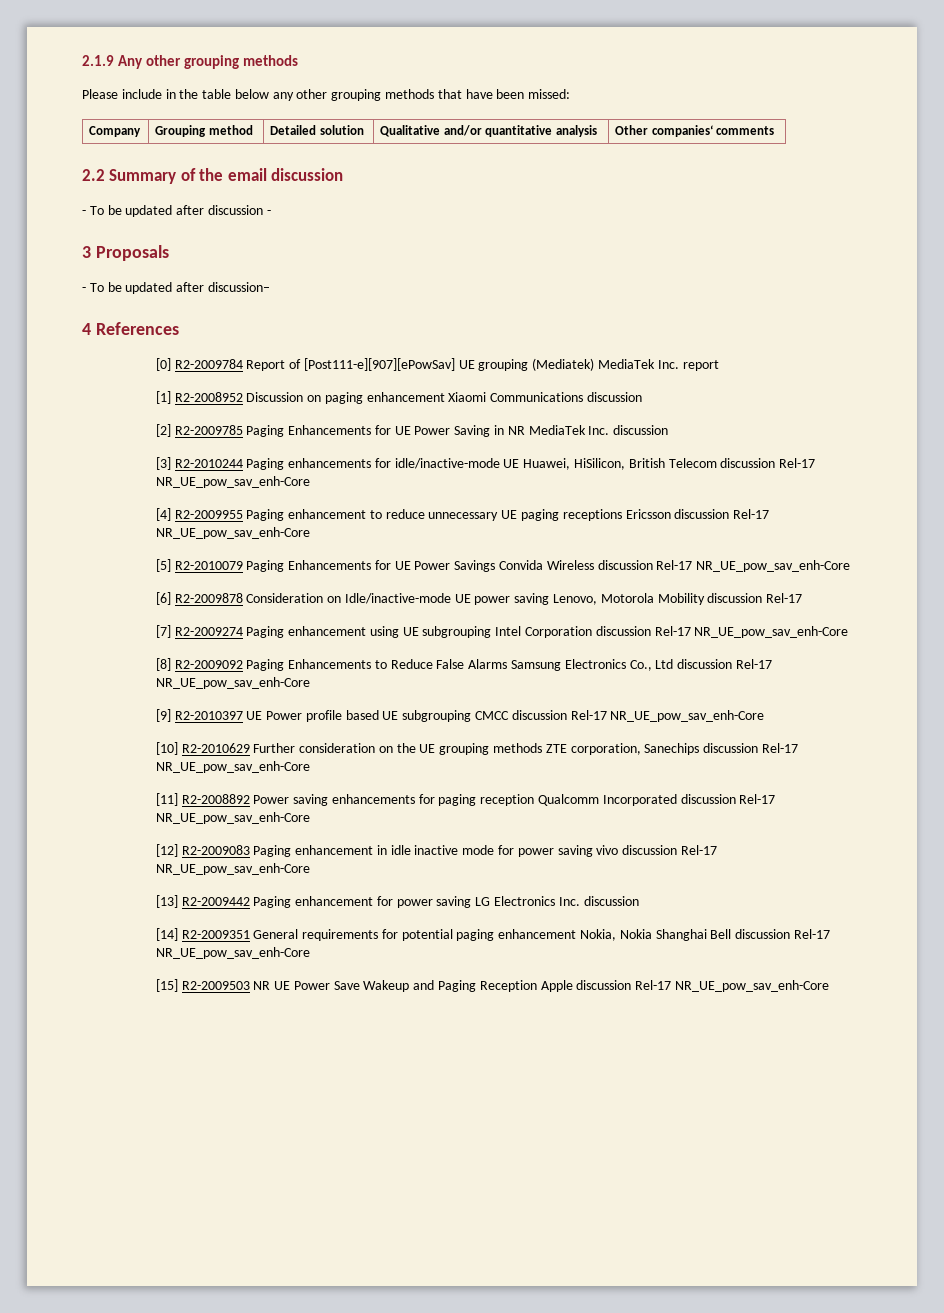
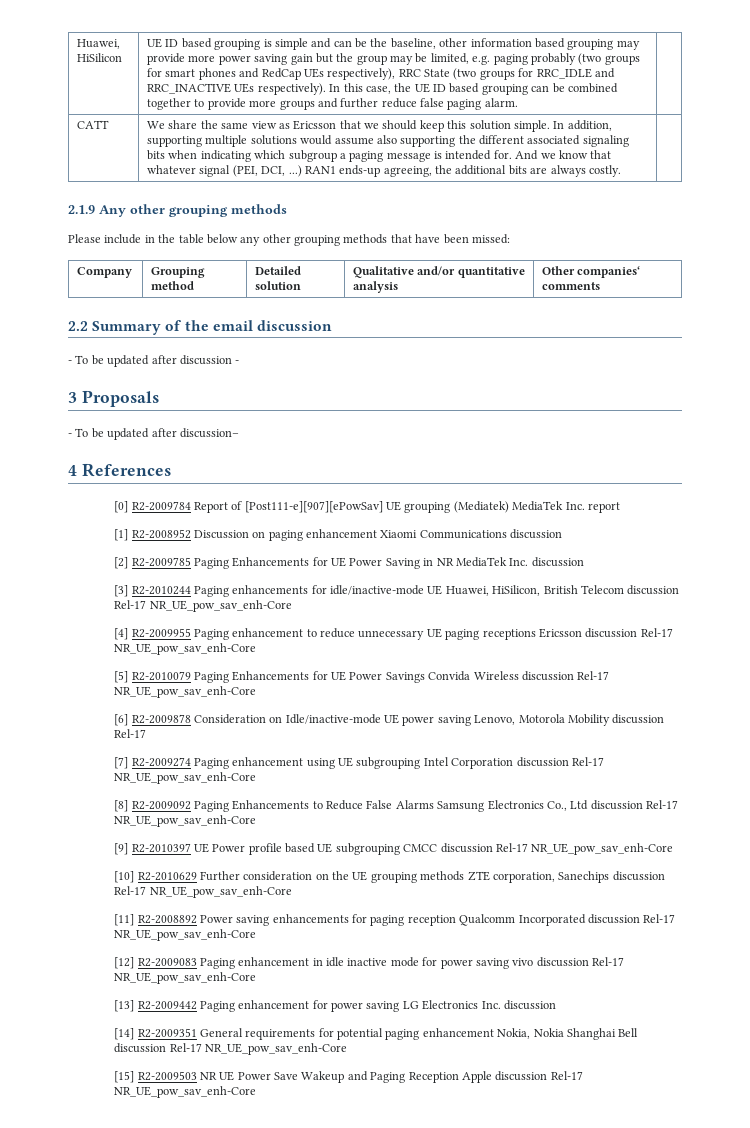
(82, 60) none -> [77,39,121,49] [77,53,123,62] [147,38,640,50] [147,53,640,65] [147,68,615,80] [147,83,618,95] [147,98,518,110] [77,120,110,129] [147,120,612,132] [147,135,629,147] [147,150,612,162] [147,165,621,177] Huawei, HiSilicon | UE ID based grouping is simple and can be the baseline, other information based grouping may provide more power saving gain but the group may be limited, e.g. paging probably (two groups for smart phones and RedCap UEs respectively), RRC State (two groups for RRC_IDLE and RRC_INACTIVE UEs respectively). In this case, the UE ID based grouping can be combined together to provide more groups and further reduce false paging alarm. | // CATT | We share the same view as Ericsson that we should keep this solution simple. In addition, supporting multiple solutions would assume also supporting the different associated signaling bits when indicating which subgroup a paging message is intended for. And we know that whatever signal (PEI, DCI, ...) RAN1 ends-up agreeing, the additional bits are always costly. | //

